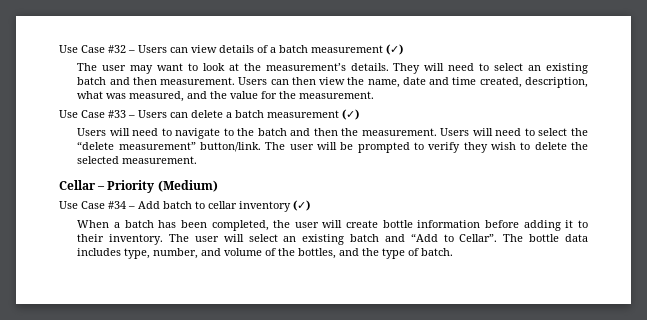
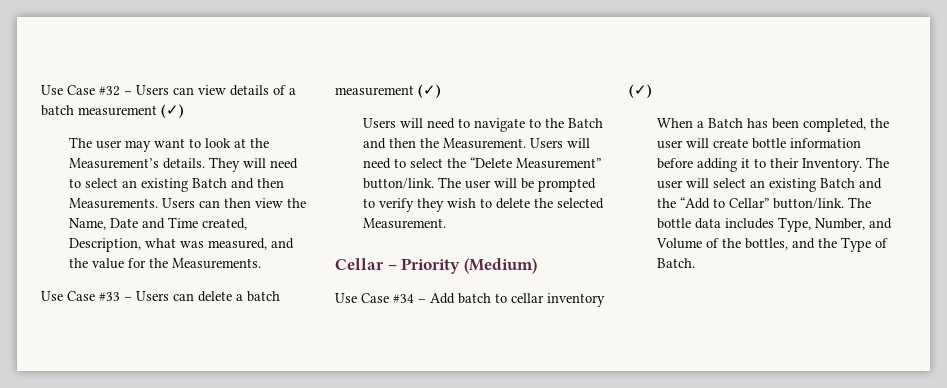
[265,63,346,71] measurement’s -> [69,158,160,169] Measurement’s
[77,77,236,85] batch and then measurement. -> [192,178,285,189] [69,198,159,209] Batch and then Measurements.
[367,77,589,88] name, date and time created, description, -> [69,217,248,230] [69,238,142,252] Name, Date and Time created, Description,
[299,91,375,99] measurement. -> [172,258,262,269] Measurements.
[257,128,287,136] batch -> [568,118,604,128] Batch
[361,128,437,136] measurement. -> [443,138,527,149] Measurement.
[77,141,196,150] “delete measurement” -> [470,157,602,169] “Delete Measurement”
[122,156,198,164] measurement. -> [363,218,447,229] Measurement.
[124,220,154,228] batch -> [708,118,744,128] Batch
[109,234,164,245] inventory. -> [802,158,863,172] Inventory.
[350,233,589,242] [77,248,263,259] batch and “Add to Cellar”. The bottle data includes type, number, and volume -> [820,178,883,189] [657,197,872,209] [657,217,893,232] [656,238,703,249] Batch and the “Add to Cellar” button/link. The bottle data includes Type, Number, and Volume
[382,248,454,259] type of batch. -> [841,237,889,252] [657,258,696,268] Type of Batch.

